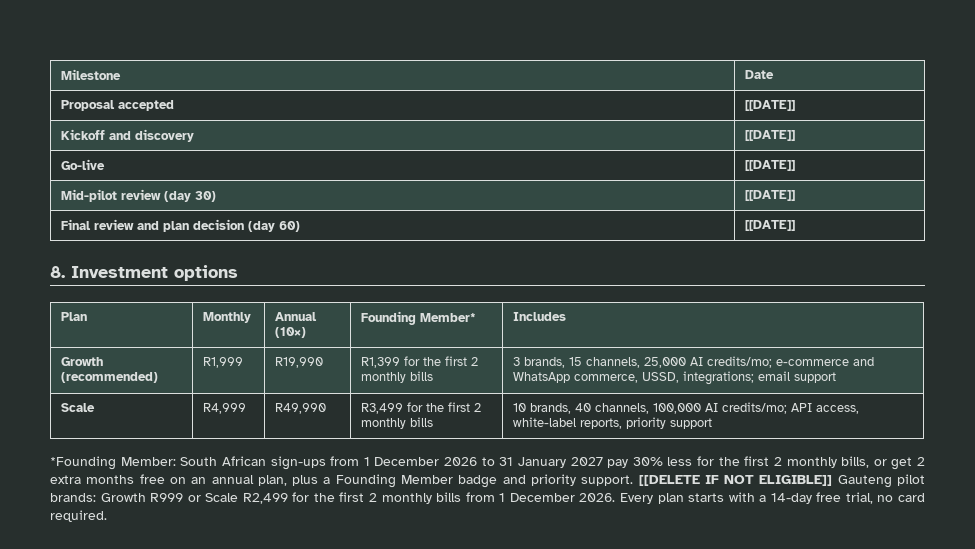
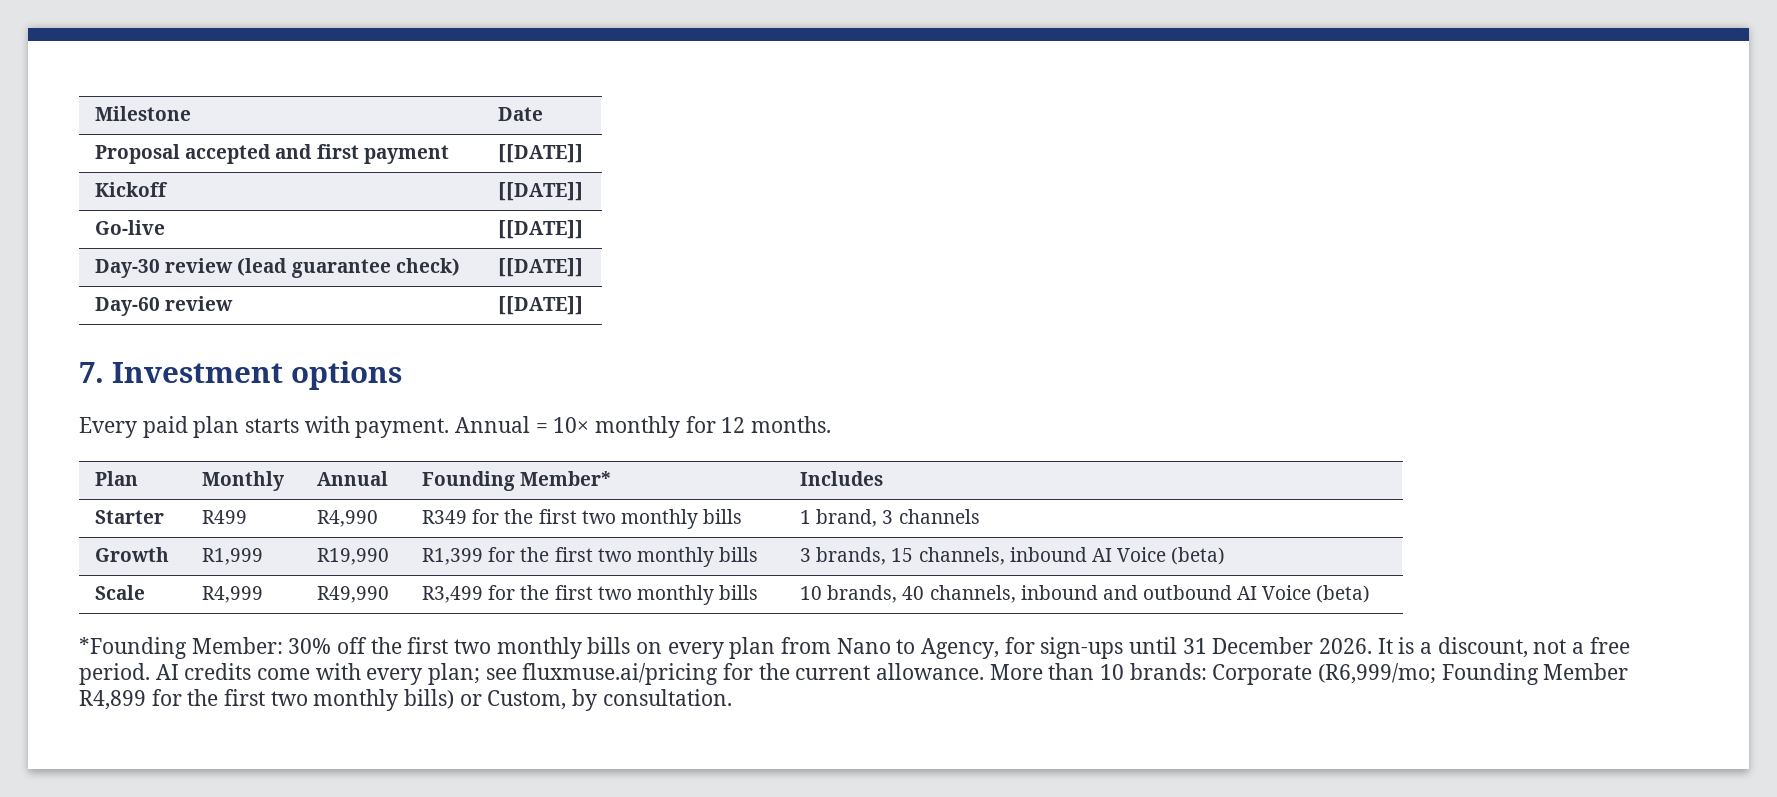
(175, 105) none -> [275,144,449,164] and first payment
[109,129,195,142] and discovery -> (169, 189) none
[61,189,217,202] [745,190,796,201] [61,219,301,232] [745,220,796,231] [50,266,65,278] Mid-pilot review (day 30) | [[DATE]] // Final review and plan decision (day 60) | [[DATE]] // 8. -> [95,258,460,278] [498,258,584,277] [95,296,234,316] [498,296,584,315] [79,362,104,383] Day-30 review (lead guarantee check) | [[DATE]] // Day-60 review | [[DATE]] // 7.
(238, 273) none -> [79,416,832,438] // Every paid plan starts with payment. Annual = 10× monthly for 12 months.
[275,327,307,338] (10×) -> (389, 478) none
[61,357,104,366] [61,372,159,383] // Growth (recommended) -> [95,510,165,524] [202,510,248,524] [317,510,379,527] [422,509,742,529] [800,509,980,527] [95,547,170,562] // Starter | R499 | R4,990 | R349 for the first two monthly bills | 1 brand, 3 channels // Growth
[471,357,479,366] 2 -> [597,548,632,562] two
[644,356,875,368] [513,371,837,385] 25,000 AI credits/mo; e-commerce and WhatsApp commerce, USSD, integrations; email support -> [1009,547,1226,565] inbound AI Voice (beta)
[474,403,482,412] 2 -> [597,586,632,600] two
[653,402,860,414] [513,417,713,429] [50,456,925,470] [50,474,925,488] [50,492,925,504] [50,510,107,522] 100,000 AI credits/mo; API access, white-label reports, priority support // *Founding Member: South African sign-ups from 1 December 2026 to 31 January 2027 pay 30% less for the first 2 monthly bills, or get 2 extra months free on an annual plan, plus a Founding Member badge and priority support. [[DELETE IF NOT ELIGIBLE]] Gauteng pilot brands: Growth R999 or Scale R2,499 for the first 2 monthly bills from 1 December 2026. Every plan starts with a 14-day free trial, no card required. -> [1020,585,1371,603] [79,637,1630,659] [79,663,1629,685] [79,689,732,711] inbound and outbound AI Voice (beta) // *Founding Member: 30% off the first two monthly bills on every plan from Nano to Agency, for sign-ups until 31 December 2026. It is a discount, not a free period. AI credits come with every plan; see fluxmuse.ai/pricing for the current allowance. More than 10 brands: Corporate (R6,999/mo; Founding Member R4,899 for the first two monthly bills) or Custom, by consultation.

